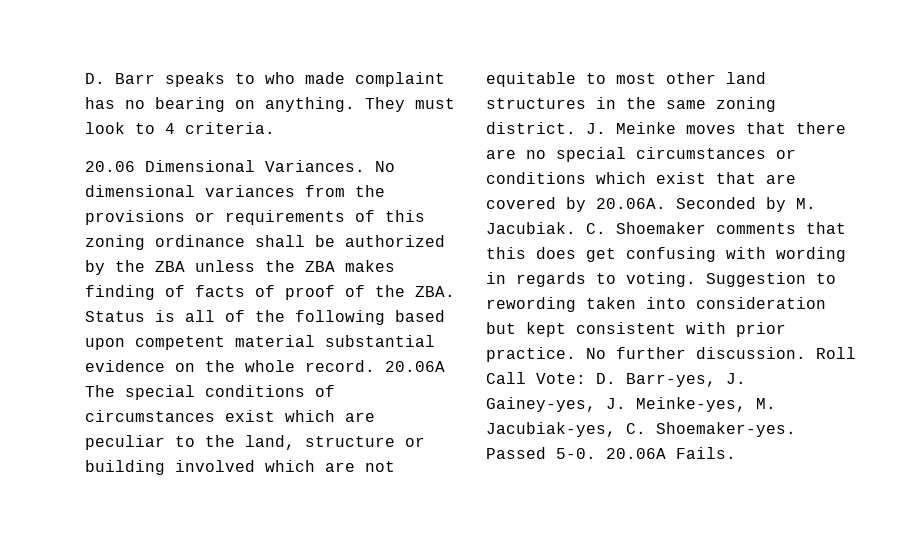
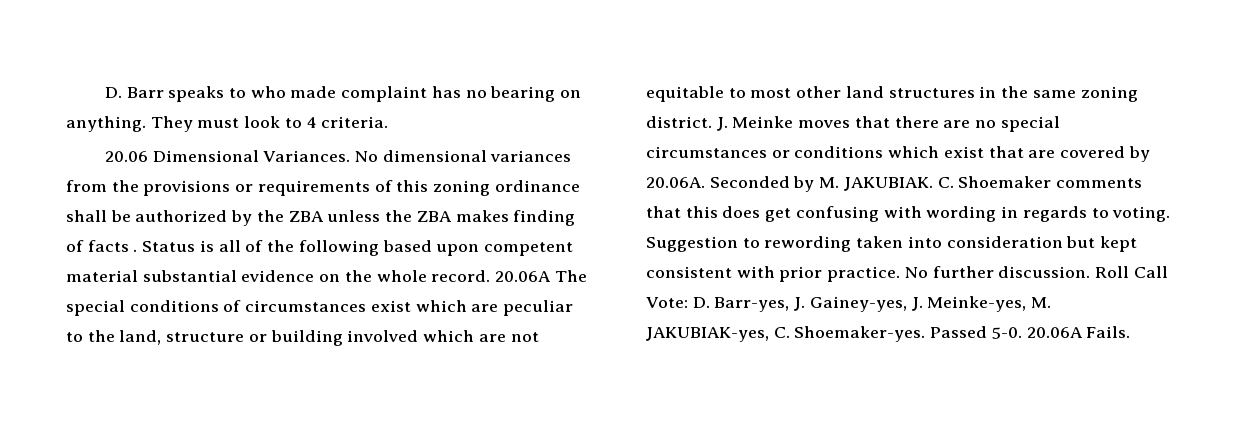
[255,285,455,300] of proof of the ZBA. -> [133,249,138,252] .
[486,222,576,234] Jacubiak. -> [843,177,933,191] JAKUBIAK.
[486,422,616,437] Jacubiak-yes, -> [646,327,769,342] JAKUBIAK-yes,

